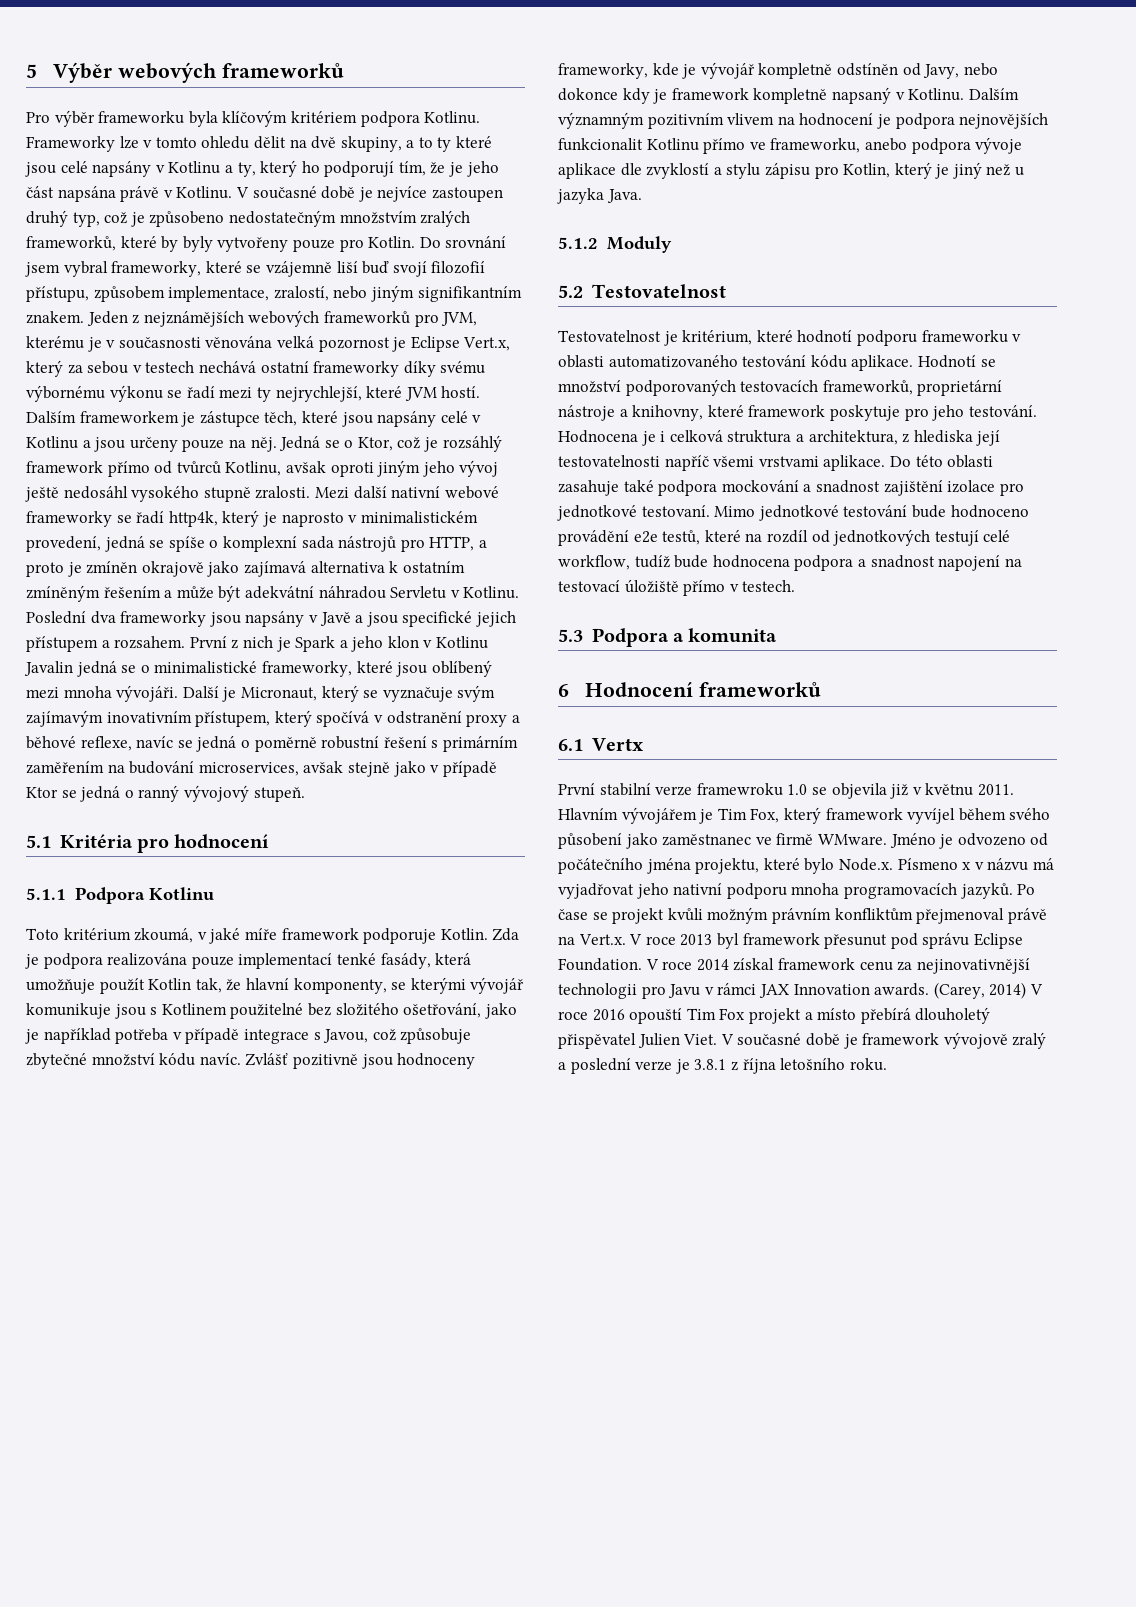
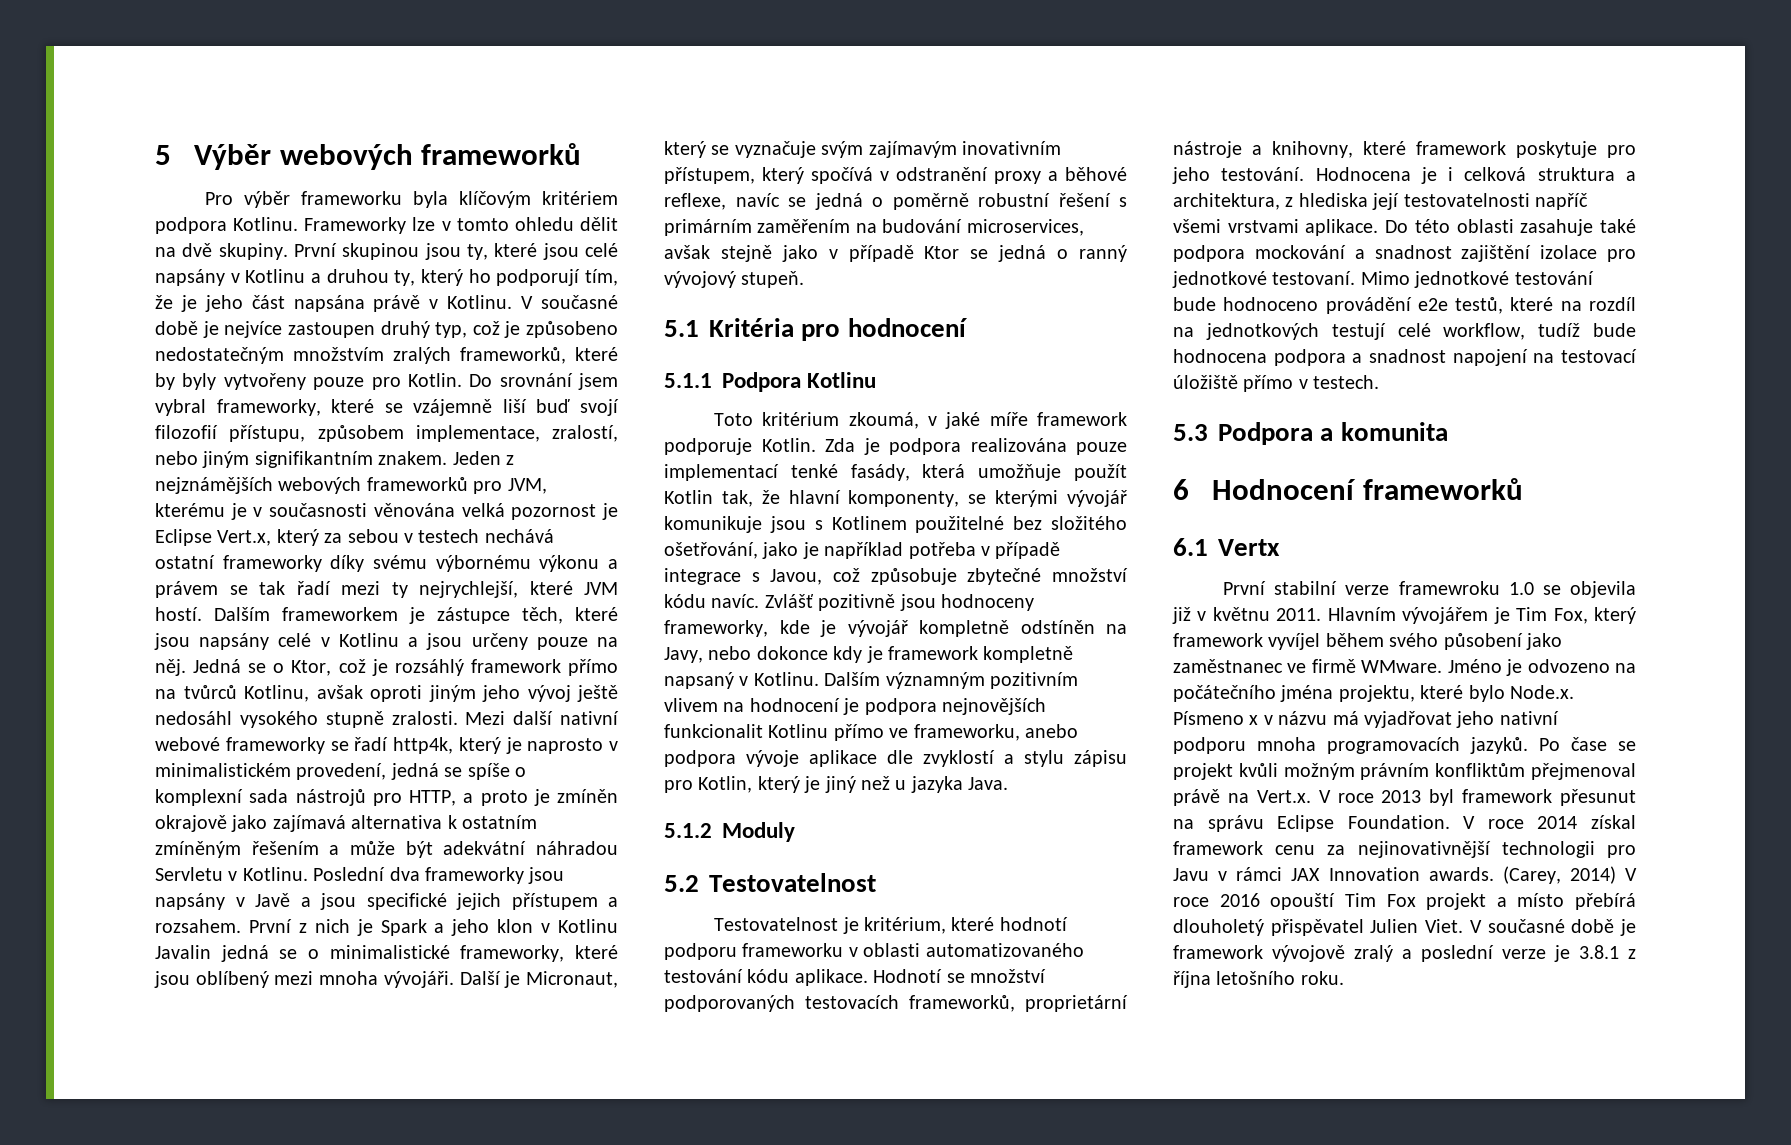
[340,136,452,152] skupiny, a to ty -> [218,243,488,260] skupiny. První skupinou jsou ty,
(233, 169) none -> [326,269,389,283] druhou
[167,390,183,398] se -> [608,559,618,569] [155,581,285,598] a právem se tak
[154,461,173,474] od -> [155,689,176,699] na
[902,63,921,76] od -> [1106,624,1127,634] na
[811,530,830,543] od -> [1173,327,1194,337] na
[1030,833,1049,846] od -> [1615,663,1636,673] na
[890,933,918,949] pod -> [1173,819,1194,829] na

